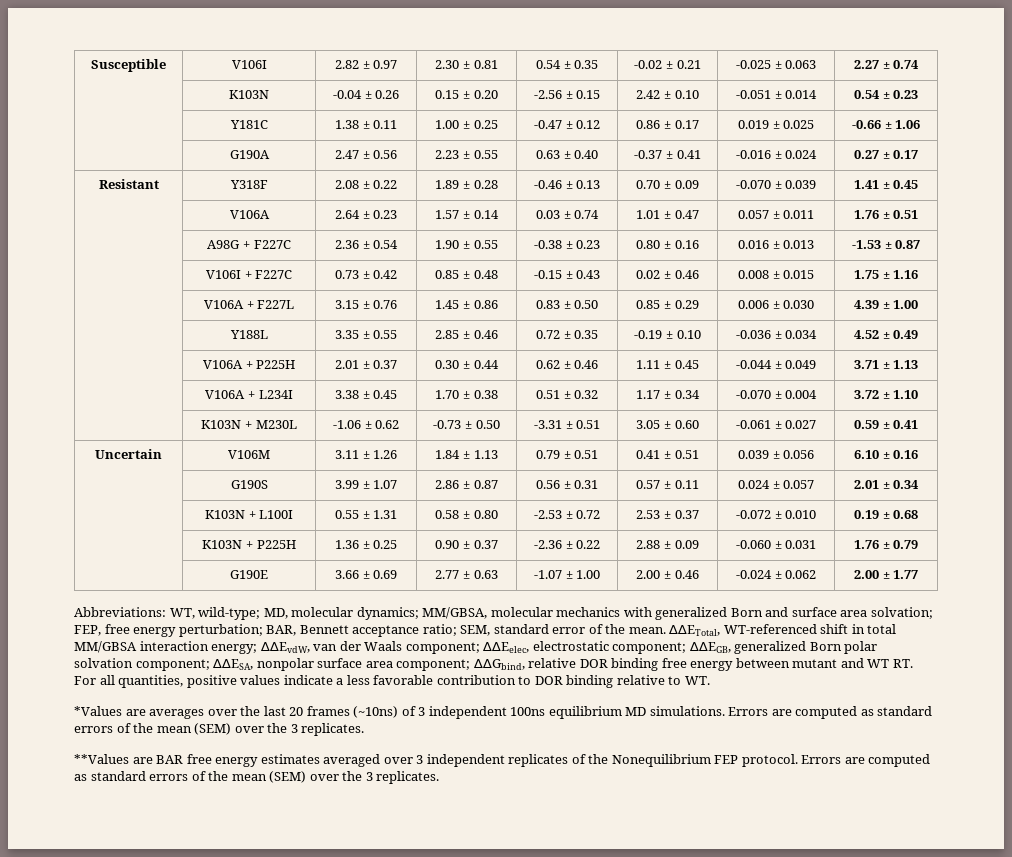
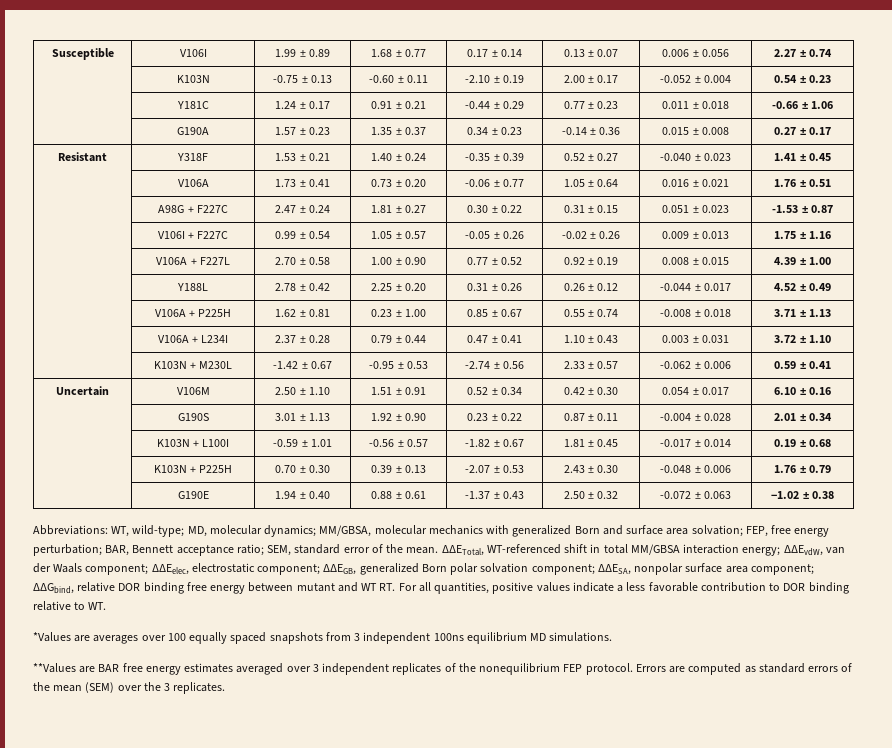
[334,60,398,69] [435,60,498,69] [535,60,599,69] [634,60,701,69] [735,60,817,69] [853,60,920,69] [229,90,269,99] [332,90,400,99] [435,90,498,99] [533,90,601,99] [636,90,699,99] [735,90,818,99] [853,90,919,99] [229,120,268,129] [334,120,398,129] [435,120,498,129] [533,120,601,129] [636,120,699,129] [737,120,815,129] [851,120,921,129] [229,150,270,159] [334,150,398,159] [435,150,498,159] [535,150,599,159] [634,150,701,159] [735,150,818,159] 2.82 ± 0.97 | 2.30 ± 0.81 | 0.54 ± 0.35 | -0.02 ± 0.21 | -0.025 ± 0.063 | 2.27 ± 0.74 // | K103N | -0.04 ± 0.26 | 0.15 ± 0.20 | -2.56 ± 0.15 | 2.42 ± 0.10 | -0.051 ± 0.014 | 0.54 ± 0.23 // | Y181C | 1.38 ± 0.11 | 1.00 ± 0.25 | -0.47 ± 0.12 | 0.86 ± 0.17 | 0.019 ± 0.025 | -0.66 ± 1.06 // | G190A | 2.47 ± 0.56 | 2.23 ± 0.55 | 0.63 ± 0.40 | -0.37 ± 0.41 | -0.016 ± 0.024 -> [275,49,330,57] [371,49,426,57] [467,49,522,57] [563,49,619,57] [662,49,729,57] [774,49,832,57] [176,75,210,83] [273,75,332,83] [369,75,428,83] [465,75,524,83] [563,75,619,83] [660,75,731,83] [774,75,831,83] [176,101,209,109] [275,101,330,109] [371,101,426,109] [465,101,524,109] [563,101,619,109] [662,101,729,109] [772,101,833,109] [177,127,209,135] [275,127,330,135] [371,127,426,135] [467,127,522,135] [561,127,621,135] [662,127,729,135] 1.99 ± 0.89 | 1.68 ± 0.77 | 0.17 ± 0.14 | 0.13 ± 0.07 | 0.006 ± 0.056 | 2.27 ± 0.74 // | K103N | -0.75 ± 0.13 | -0.60 ± 0.11 | -2.10 ± 0.19 | 2.00 ± 0.17 | -0.052 ± 0.004 | 0.54 ± 0.23 // | Y181C | 1.24 ± 0.17 | 0.91 ± 0.21 | -0.44 ± 0.29 | 0.77 ± 0.23 | 0.011 ± 0.018 | -0.66 ± 1.06 // | G190A | 1.57 ± 0.23 | 1.35 ± 0.37 | 0.34 ± 0.23 | -0.14 ± 0.36 | 0.015 ± 0.008
[334,180,398,189] [435,180,498,189] [533,180,601,189] [636,180,699,189] [735,180,817,189] [853,180,919,189] [229,210,270,219] [334,210,398,219] [435,210,499,219] [535,210,600,219] [636,210,699,219] [737,210,815,219] 2.08 ± 0.22 | 1.89 ± 0.28 | -0.46 ± 0.13 | 0.70 ± 0.09 | -0.070 ± 0.039 | 1.41 ± 0.45 // | V106A | 2.64 ± 0.23 | 1.57 ± 0.14 | 0.03 ± 0.74 | 1.01 ± 0.47 | 0.057 ± 0.011 -> [275,153,330,161] [371,153,426,161] [465,153,524,161] [563,153,619,161] [660,153,731,161] [774,153,831,161] [177,179,209,187] [275,179,330,187] [371,179,426,187] [465,179,524,187] [563,179,619,187] [662,179,729,187] 1.53 ± 0.21 | 1.40 ± 0.24 | -0.35 ± 0.39 | 0.52 ± 0.27 | -0.040 ± 0.023 | 1.41 ± 0.45 // | V106A | 1.73 ± 0.41 | 0.73 ± 0.20 | -0.06 ± 0.77 | 1.05 ± 0.64 | 0.016 ± 0.021
[334,240,399,249] [435,240,498,249] [533,240,601,249] [636,240,699,249] [737,240,815,249] 2.36 ± 0.54 | 1.90 ± 0.55 | -0.38 ± 0.23 | 0.80 ± 0.16 | 0.016 ± 0.013 -> [275,205,330,213] [371,205,426,213] [467,205,522,213] [563,205,619,213] [662,205,729,213] 2.47 ± 0.24 | 1.81 ± 0.27 | 0.30 ± 0.22 | 0.31 ± 0.15 | 0.051 ± 0.023
[334,270,398,279] [435,270,498,279] [533,270,601,279] [636,270,699,279] [737,270,815,279] 0.73 ± 0.42 | 0.85 ± 0.48 | -0.15 ± 0.43 | 0.02 ± 0.46 | 0.008 ± 0.015 -> [275,231,330,239] [371,231,426,239] [465,231,524,239] [561,231,621,239] [662,231,729,239] 0.99 ± 0.54 | 1.05 ± 0.57 | -0.05 ± 0.26 | -0.02 ± 0.26 | 0.009 ± 0.013
[334,300,398,309] [435,300,498,309] [535,300,599,309] [636,300,699,309] [737,300,815,309] [853,300,919,309] [229,330,268,339] [334,330,398,339] [435,330,498,339] [535,330,599,339] [634,330,701,339] [735,330,818,339] 3.15 ± 0.76 | 1.45 ± 0.86 | 0.83 ± 0.50 | 0.85 ± 0.29 | 0.006 ± 0.030 | 4.39 ± 1.00 // | Y188L | 3.35 ± 0.55 | 2.85 ± 0.46 | 0.72 ± 0.35 | -0.19 ± 0.10 | -0.036 ± 0.034 -> [275,257,330,265] [371,257,426,265] [467,257,522,265] [563,257,619,265] [662,257,729,265] [774,257,831,265] [177,283,208,291] [275,283,330,291] [371,283,426,291] [467,283,522,291] [563,283,619,291] [660,283,731,291] 2.70 ± 0.58 | 1.00 ± 0.90 | 0.77 ± 0.52 | 0.92 ± 0.19 | 0.008 ± 0.015 | 4.39 ± 1.00 // | Y188L | 2.78 ± 0.42 | 2.25 ± 0.20 | 0.31 ± 0.26 | 0.26 ± 0.12 | -0.044 ± 0.017
[334,360,398,369] [435,360,499,369] [535,360,599,369] [636,360,699,369] [735,360,817,369] 2.01 ± 0.37 | 0.30 ± 0.44 | 0.62 ± 0.46 | 1.11 ± 0.45 | -0.044 ± 0.049 -> [275,309,330,317] [371,309,426,317] [467,309,522,317] [563,309,619,317] [660,309,731,317] 1.62 ± 0.81 | 0.23 ± 1.00 | 0.85 ± 0.67 | 0.55 ± 0.74 | -0.008 ± 0.018
[334,390,398,399] [435,390,498,399] [535,390,599,399] [636,390,700,399] [735,390,818,399] 3.38 ± 0.45 | 1.70 ± 0.38 | 0.51 ± 0.32 | 1.17 ± 0.34 | -0.070 ± 0.004 -> [275,335,330,343] [371,335,426,343] [467,335,522,343] [563,335,619,343] [662,335,729,343] 2.37 ± 0.28 | 0.79 ± 0.44 | 0.47 ± 0.41 | 1.10 ± 0.43 | 0.003 ± 0.031
[332,420,400,429] [433,420,500,429] [533,420,601,429] [636,420,699,429] [735,420,817,429] -1.06 ± 0.62 | -0.73 ± 0.50 | -3.31 ± 0.51 | 3.05 ± 0.60 | -0.061 ± 0.027 -> [273,361,332,369] [369,361,428,369] [465,361,524,369] [563,361,619,369] [660,361,731,369] -1.42 ± 0.67 | -0.95 ± 0.53 | -2.74 ± 0.56 | 2.33 ± 0.57 | -0.062 ± 0.006
[334,450,398,459] [435,450,498,459] [535,450,599,459] [636,450,699,459] [737,450,815,459] [853,450,919,459] [230,480,268,489] [334,480,398,489] [435,480,498,489] [535,480,599,489] [636,480,699,489] [737,480,815,489] 3.11 ± 1.26 | 1.84 ± 1.13 | 0.79 ± 0.51 | 0.41 ± 0.51 | 0.039 ± 0.056 | 6.10 ± 0.16 // | G190S | 3.99 ± 1.07 | 2.86 ± 0.87 | 0.56 ± 0.31 | 0.57 ± 0.11 | 0.024 ± 0.057 -> [275,387,330,395] [371,387,426,395] [467,387,522,395] [563,387,619,395] [662,387,729,395] [774,387,831,395] [177,413,209,421] [275,413,330,421] [371,413,426,421] [467,413,522,421] [563,413,619,421] [660,413,731,421] 2.50 ± 1.10 | 1.51 ± 0.91 | 0.52 ± 0.34 | 0.42 ± 0.30 | 0.054 ± 0.017 | 6.10 ± 0.16 // | G190S | 3.01 ± 1.13 | 1.92 ± 0.90 | 0.23 ± 0.22 | 0.87 ± 0.11 | -0.004 ± 0.028
[334,510,398,519] [435,510,498,519] [533,510,601,519] [636,510,699,519] [735,510,817,519] 0.55 ± 1.31 | 0.58 ± 0.80 | -2.53 ± 0.72 | 2.53 ± 0.37 | -0.072 ± 0.010 -> [273,439,332,447] [369,439,428,447] [465,439,524,447] [563,439,619,447] [660,439,731,447] -0.59 ± 1.01 | -0.56 ± 0.57 | -1.82 ± 0.67 | 1.81 ± 0.45 | -0.017 ± 0.014
[334,540,398,549] [435,540,498,549] [533,540,601,549] [636,540,699,549] [735,540,817,549] [853,540,919,549] [230,570,268,579] [334,570,398,579] [435,570,498,579] [533,570,601,579] [636,570,699,579] [735,570,817,579] [853,570,919,579] 1.36 ± 0.25 | 0.90 ± 0.37 | -2.36 ± 0.22 | 2.88 ± 0.09 | -0.060 ± 0.031 | 1.76 ± 0.79 // | G190E | 3.66 ± 0.69 | 2.77 ± 0.63 | -1.07 ± 1.00 | 2.00 ± 0.46 | -0.024 ± 0.062 | 2.00 ± 1.77 -> [275,465,330,473] [371,465,426,473] [465,465,524,473] [563,465,619,473] [660,465,731,473] [774,465,831,473] [177,491,209,499] [275,491,330,499] [371,491,426,499] [465,491,524,499] [563,491,619,499] [660,491,731,499] [771,491,834,499] 0.70 ± 0.30 | 0.39 ± 0.13 | -2.07 ± 0.53 | 2.43 ± 0.30 | -0.048 ± 0.006 | 1.76 ± 0.79 // | G190E | 1.94 ± 0.40 | 0.88 ± 0.61 | -1.37 ± 0.43 | 2.50 ± 0.32 | -0.072 ± 0.063 | −1.02 ± 0.38
[240,706,416,718] the last 20 frames (~10ns) of -> [167,632,351,644] 100 equally spaced snapshots from
[728,706,933,719] [74,723,365,736] Errors are computed as standard errors of the mean (SEM) over the 3 replicates. -> (613, 637) none
[611,754,711,767] Nonequilibrium -> [479,663,561,675] nonequilibrium

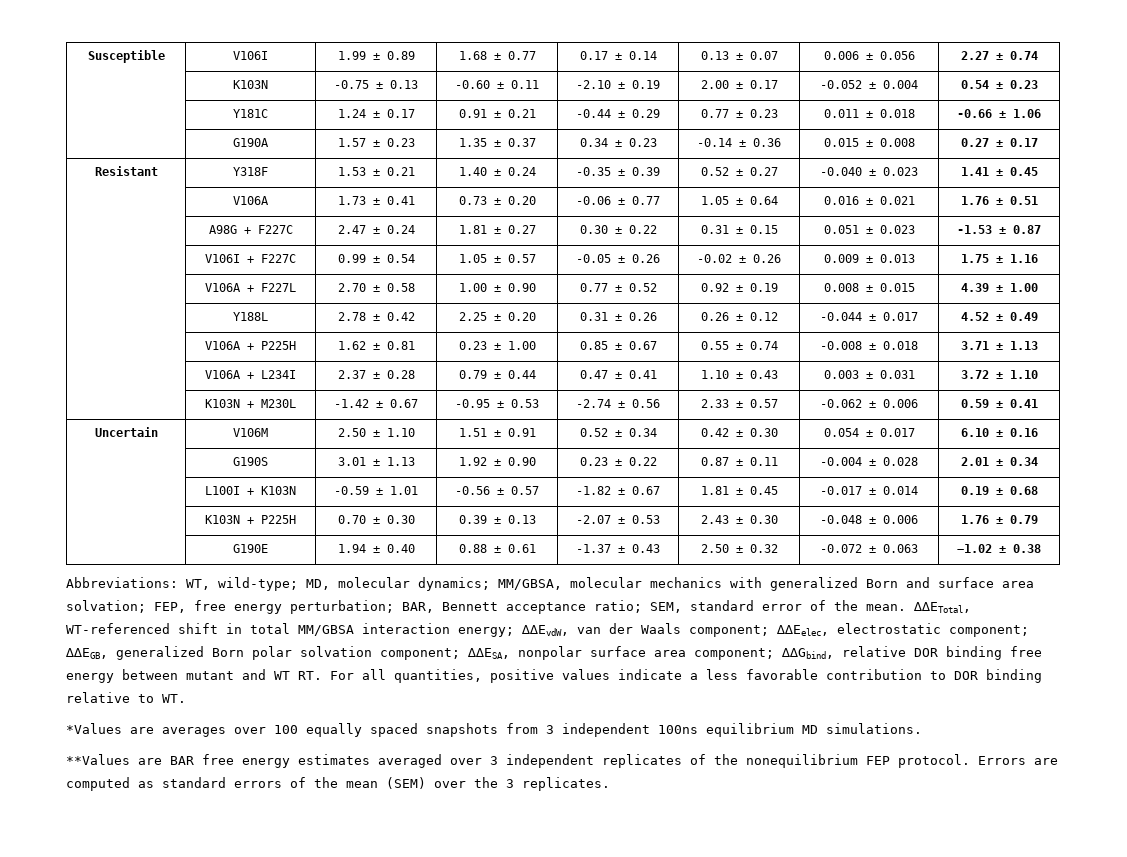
[156,439,230,447] K103N + L100I -> [205,486,296,495] L100I + K103N

